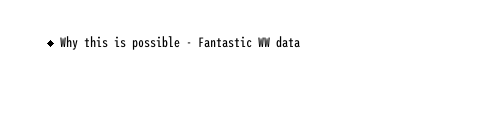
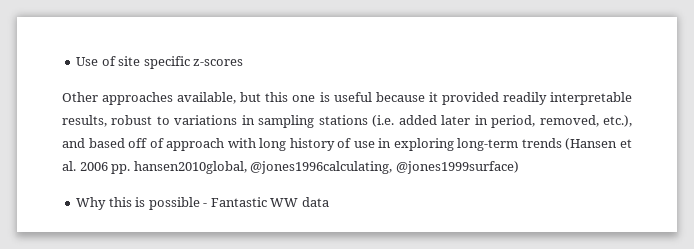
(59, 43) none -> [76,56,244,69] [62,92,632,105] [62,115,632,128] [62,138,633,151] [62,161,519,174] Use of site specific z-scores // Other approaches available, but this one is useful because it provided readily interpretable results, robust to variations in sampling stations (i.e. added later in period, removed, etc.), and based off of approach with long history of use in exploring long-term trends (Hansen et al. 2006 pp. hansen2010global, @jones1996calculating, @jones1999surface) //

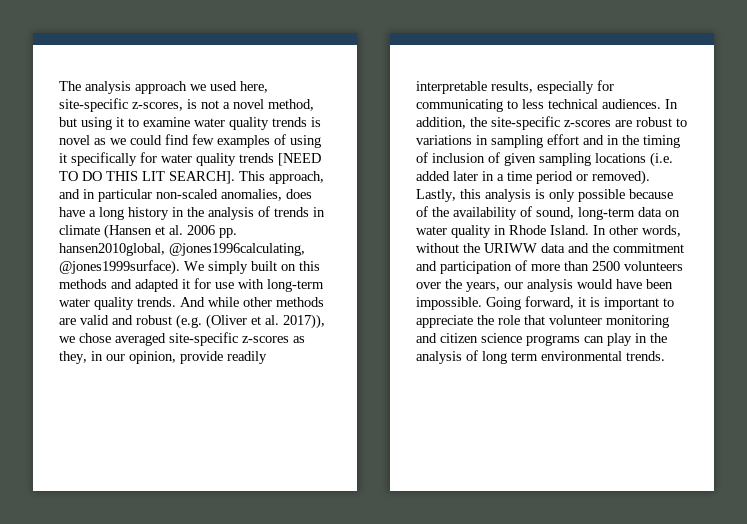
[76,56,244,69] [62,92,632,105] [62,115,632,128] [62,138,562,151] Use of site specific z-scores // Other approaches available, but this one is useful because it provided readily interpretable results, robust to variations in sampling stations (i.e. added later in period, removed, etc.), and based off of approach with long history of use in exploring long-term trends -> [59,81,268,94] [59,98,314,112] [59,117,321,130] [59,134,321,148] [59,152,321,166] [59,171,324,184] [59,189,312,202] [59,206,325,220] [59,225,100,235] The analysis approach we used here, site-specific z-scores, is not a novel method, but using it to examine water quality trends is novel as we could find few examples of using it specifically for water quality trends [NEED TO DO THIS LIT SEARCH]. This approach, and in particular non-scaled anomalies, does have a long history in the analysis of trends in climate
[395,161,519,174] [76,197,329,210] @jones1999surface) // Why this is possible - Fantastic WW data -> [59,260,320,275] [59,278,324,292] [59,297,324,310] [59,314,325,329] [59,332,305,346] [59,351,267,364] [416,80,614,94] [416,99,678,112] [416,116,687,130] [416,134,680,148] [416,152,673,167] [416,170,650,185] [416,189,673,202] [416,206,680,220] [416,225,681,238] [416,243,684,253] [416,260,683,274] [416,279,673,292] [416,296,674,310] [416,315,669,328] [416,333,667,346] [416,350,665,364] @jones1999surface). We simply built on this methods and adapted it for use with long-term water quality trends. And while other methods are valid and robust (e.g. (Oliver et al. 2017)), we chose averaged site-specific z-scores as they, in our opinion, provide readily interpretable results, especially for communicating to less technical audiences. In addition, the site-specific z-scores are robust to variations in sampling effort and in the timing of inclusion of given sampling locations (i.e. added later in a time period or removed). Lastly, this analysis is only possible because of the availability of sound, long-term data on water quality in Rhode Island. In other words, without the URIWW data and the commitment and participation of more than 2500 volunteers over the years, our analysis would have been impossible. Going forward, it is important to appreciate the role that volunteer monitoring and citizen science programs can play in the analysis of long term environmental trends.

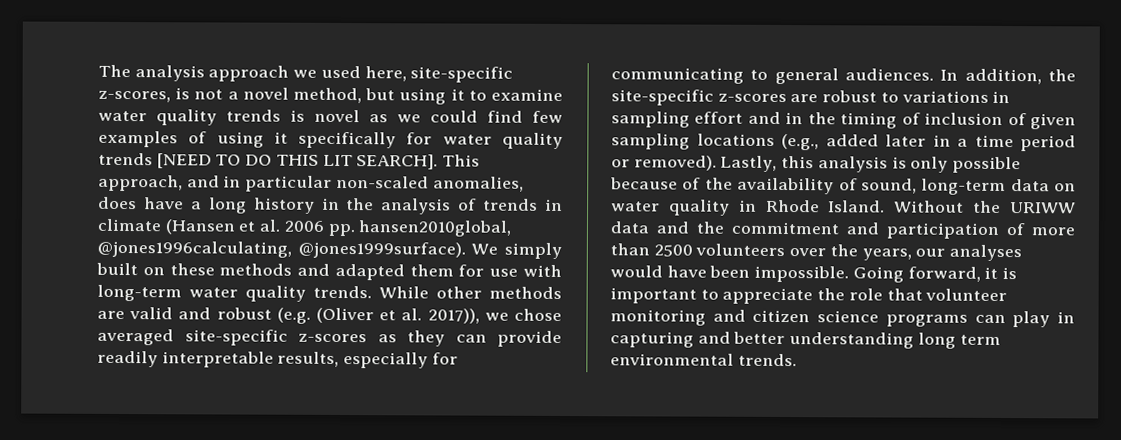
[299,261,320,271] this -> [169,263,215,276] these
[182,279,190,289] it -> [409,264,454,277] them
[180,297,239,307] And while -> [379,286,429,299] While
[59,351,176,364] they, in our opinion, -> [407,330,487,347] they can
[522,99,598,109] less technical -> [774,67,839,85] general
[650,152,673,167] (i.e. -> [781,134,819,151] (e.g.,
[593,225,681,237] [416,243,459,253] In other words, without -> [894,200,965,213] Without
[527,279,573,292] analysis -> [949,244,1023,262] analyses
[650,333,667,343] [416,350,478,364] the analysis of -> [610,331,915,349] capturing and better understanding

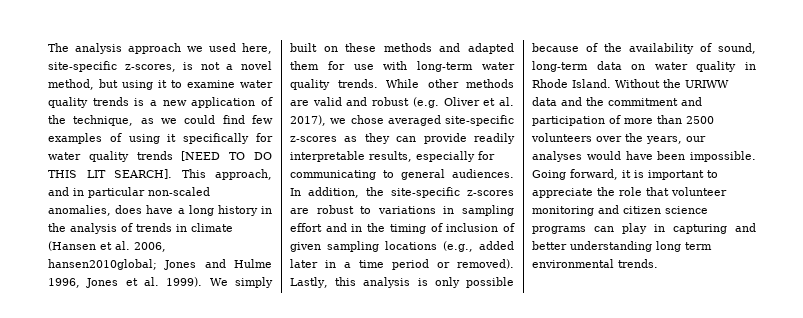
[314,109,360,123] novel -> [150,97,273,108] [48,115,134,126] a new application of the technique,
[283,220,512,237] [97,240,466,259] 2006 pp. hansen2010global, @jones1996calculating, @jones1999surface). -> [134,242,166,252] [48,259,272,270] [48,277,203,288] 2006, hansen2010global; Jones and Hulme 1996, Jones et al. 1999).
[316,307,480,324] (Oliver et al. 2017)), -> [443,97,514,106] [290,115,326,126] Oliver et al. 2017),

